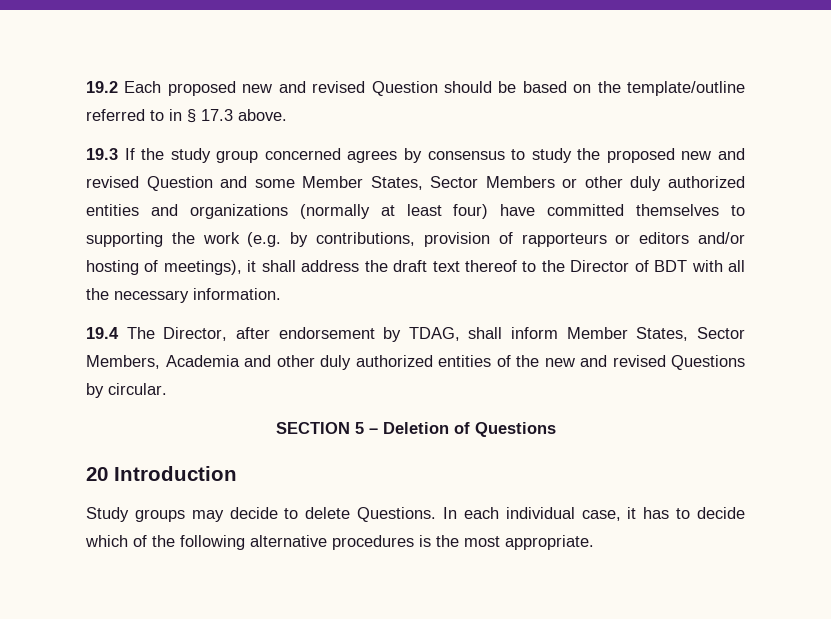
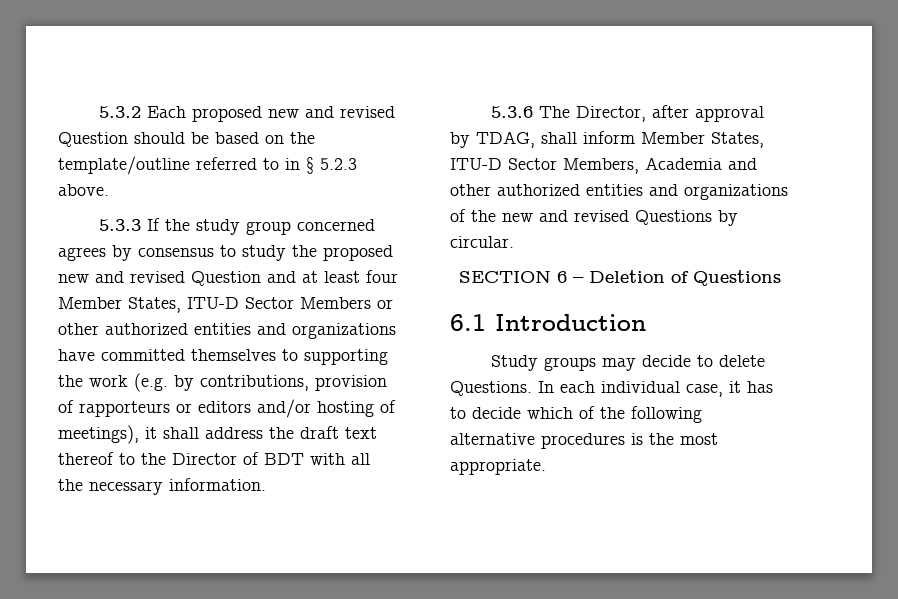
[86,81,118,93] 19.2 -> [99,106,142,118] 5.3.2
[201,109,233,121] 17.3 -> [320,158,357,170] 5.2.3
[86,148,118,160] 19.3 -> [99,219,142,231] 5.3.3
[254,176,423,190] some Member States, -> [302,270,398,283] [58,297,239,313] at least four Member States, ITU-D
[630,176,745,191] [86,204,489,219] duly authorized entities and organizations (normally at least four) -> [105,323,396,339] authorized entities and organizations
[86,327,119,339] 19.4 -> [491,106,534,118] 5.3.6
[278,327,375,339] endorsement -> [695,106,765,122] approval
(689, 334) none -> [450,158,502,170] ITU-D
[320,355,491,370] duly authorized entities -> [497,184,788,200] authorized entities and organizations
[354,422,364,434] 5 -> [557,271,567,283] 6
[86,467,108,481] 20 -> [450,314,486,331] 6.1

